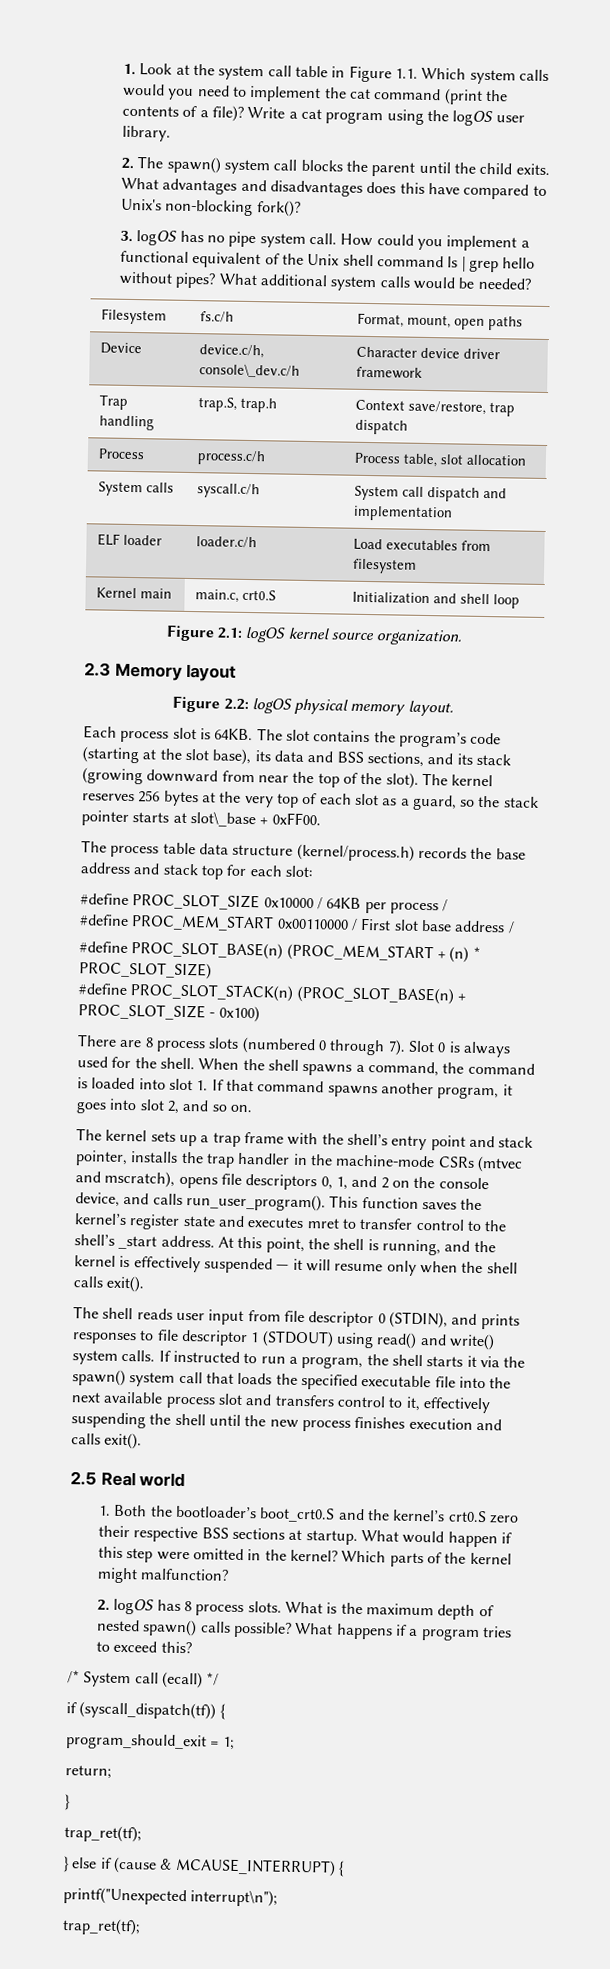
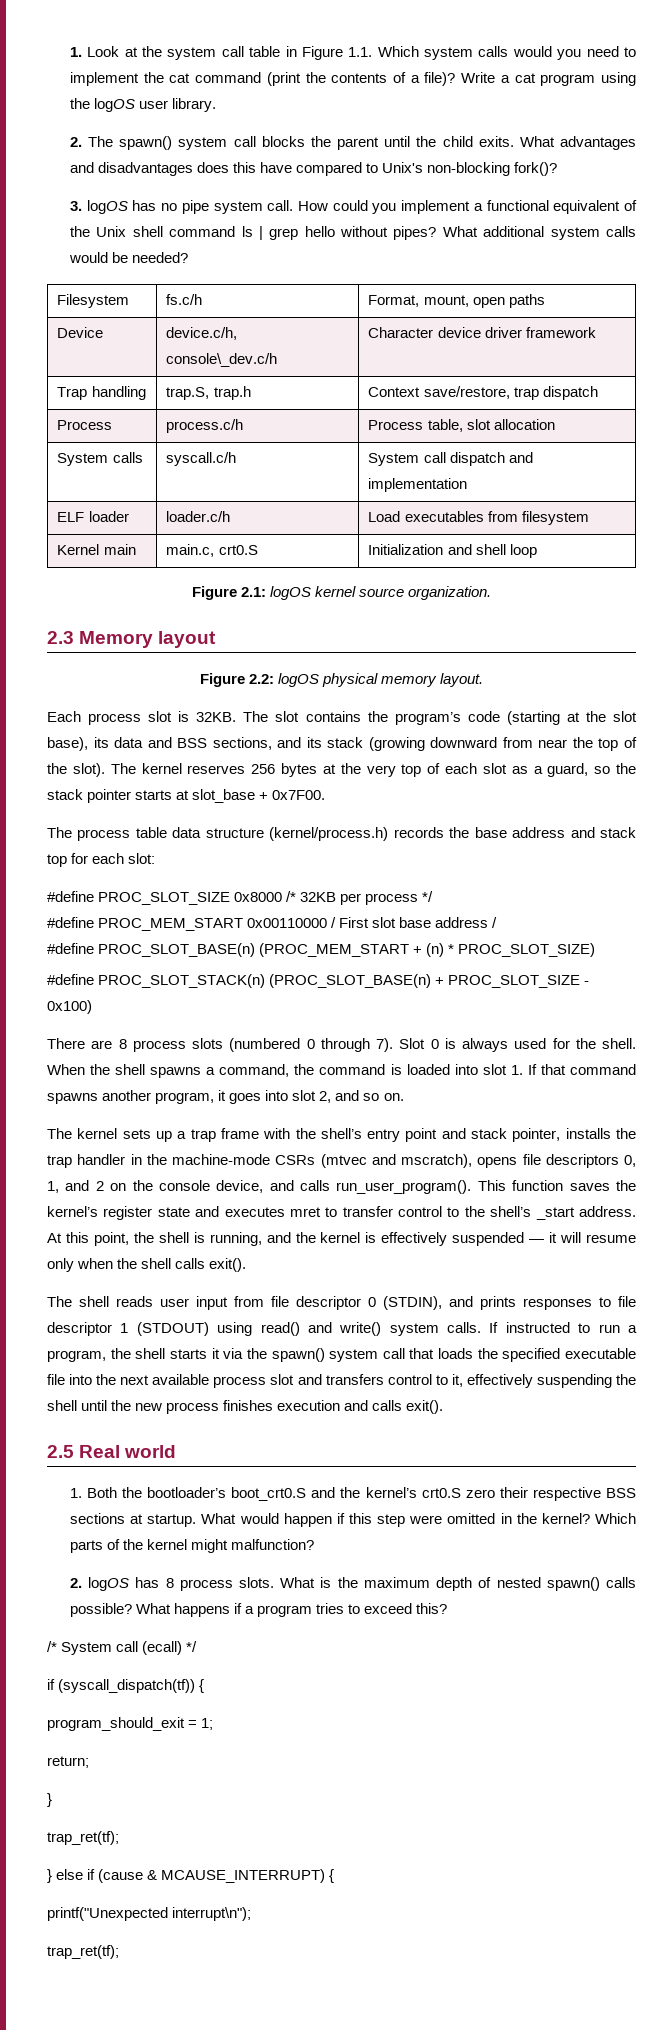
[214,728,254,741] 64KB. -> [196,712,237,722] 32KB.
[189,811,321,828] slot\_base + 0xFF00. -> [192,789,326,803] slot_base + 0x7F00.
[263,897,362,910] 0x10000 / 64KB -> [234,891,337,902] 0x8000 /* 32KB
[442,899,449,912] / -> [422,891,434,902] */

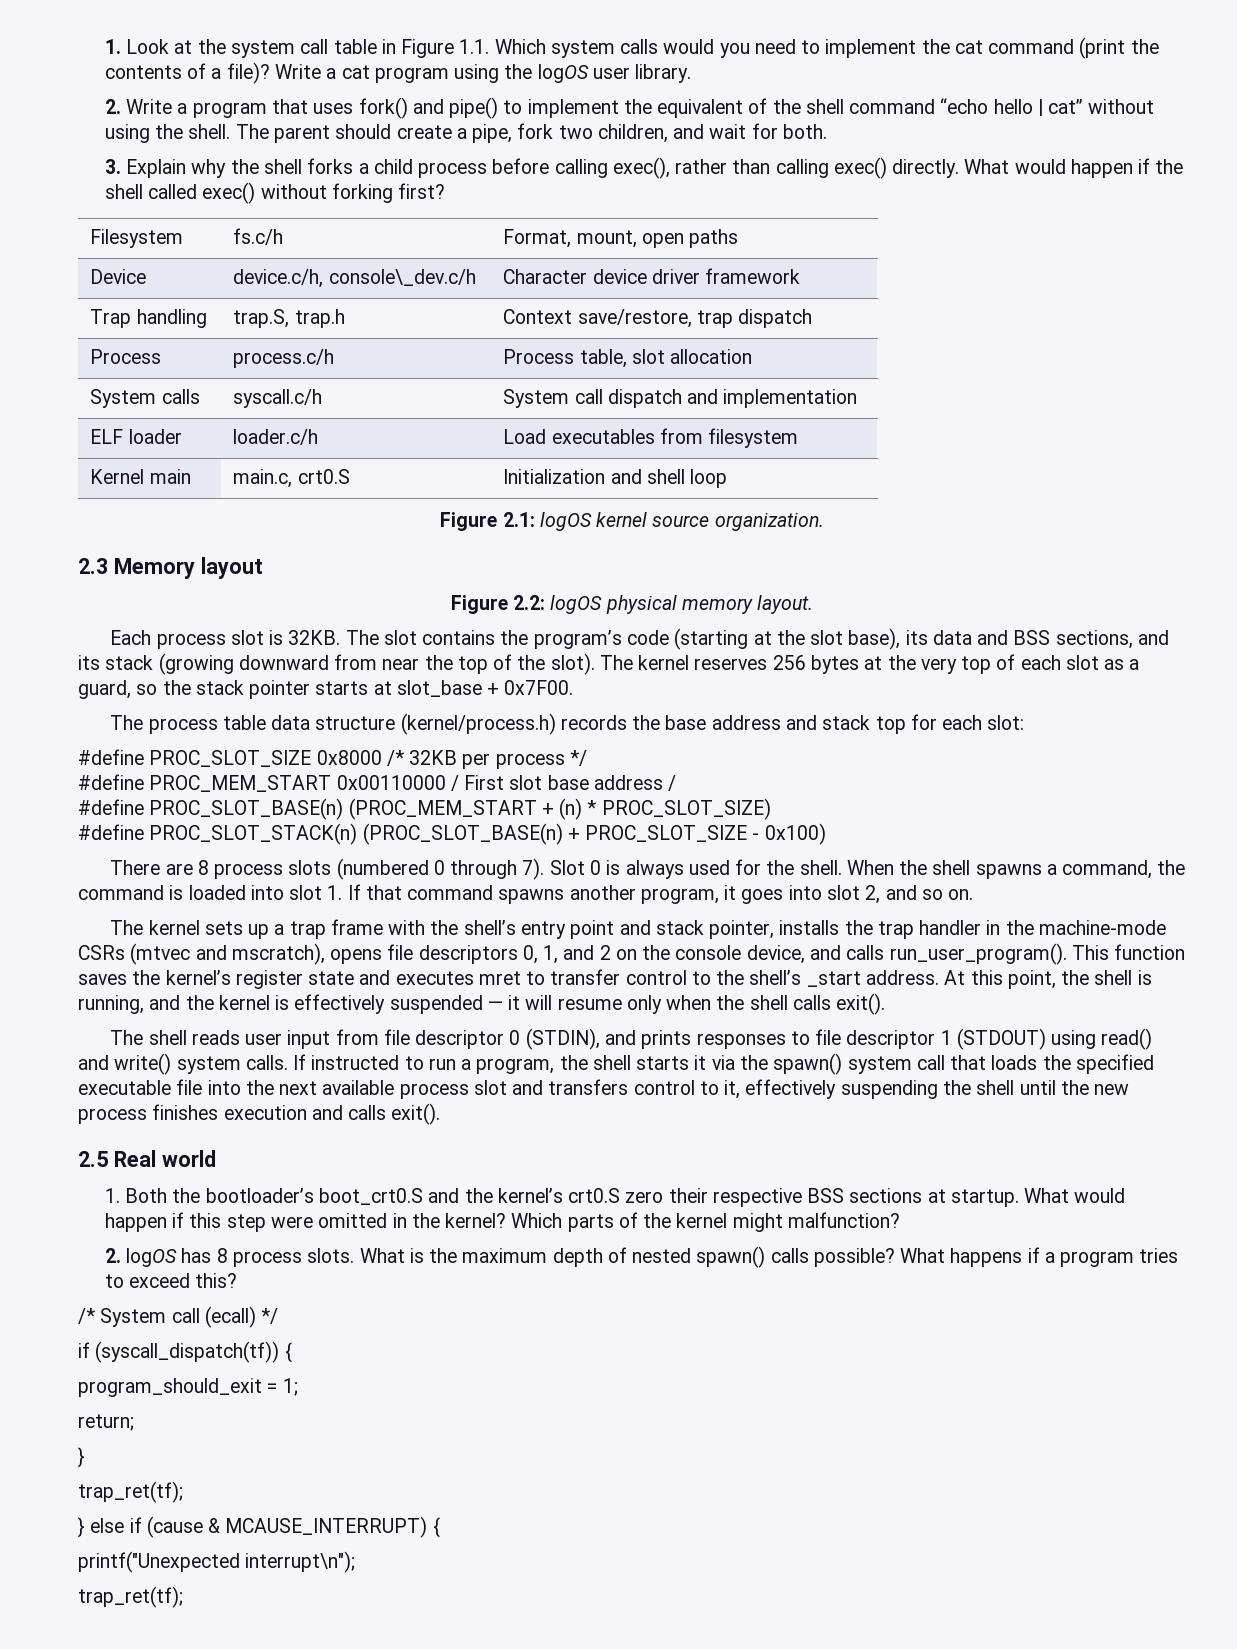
[88,136,636,150] [69,162,558,176] [69,200,549,214] The spawn() system call blocks the parent until the child exits. What advantages and disadvantages does this have compared to Unix's non-blocking fork()? // 3. logOS has no pipe system call. How could you implement a functional -> [126,97,652,119] Write a program that uses fork() and pipe() to implement the
[96,226,127,237] Unix -> (801, 106) none
[241,226,636,240] [68,252,189,263] ls | grep hello without pipes? What additional system calls would be needed? -> [940,98,1155,116] [104,123,827,143] [104,157,1184,179] [104,182,446,204] “echo hello | cat” without using the shell. The parent should create a pipe, fork two children, and wait for both. // 3. Explain why the shell forks a child process before calling exec(), rather than calling exec() directly. What would happen if the shell called exec() without forking first?

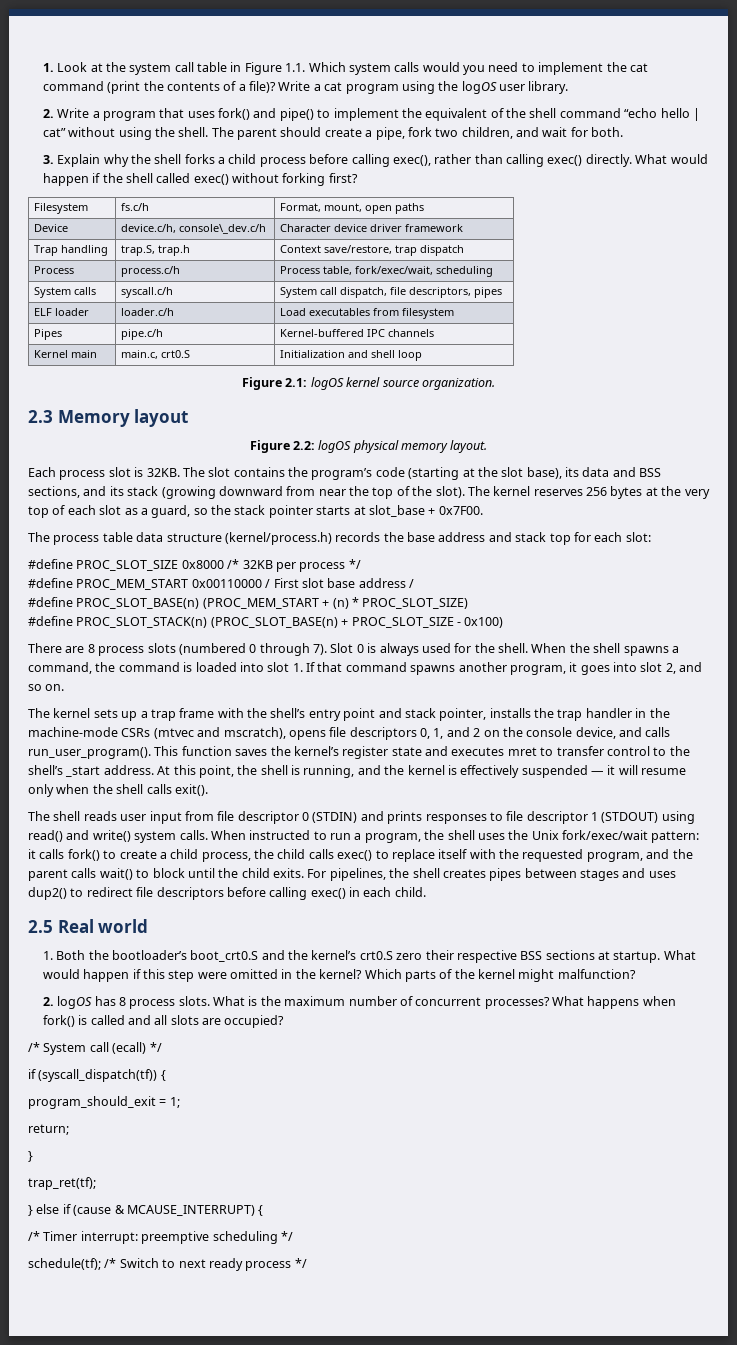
[631,349,753,364] slot allocation -> [354,266,493,277] fork/exec/wait, scheduling
[607,389,858,408] dispatch and implementation -> [339,287,502,298] dispatch, file descriptors, pipes
(799, 438) none -> [33,329,62,340] [120,329,163,340] [279,329,434,337] // Pipes | pipe.c/h | Kernel-buffered IPC channels
[525,1028,600,1050] (STDIN), -> [312,812,358,823] (STDIN)
[293,1054,307,1070] If -> [210,830,246,840] When
[636,1053,1154,1075] [78,1079,1130,1099] [78,1103,441,1125] starts it via the spawn() system call that loads the specified executable file into the next available process slot and transfers control to it, effectively suspending the shell until the new process finishes execution and calls exit(). -> [477,830,700,843] [28,849,693,862] [28,868,676,881] [28,887,426,900] uses the Unix fork/exec/wait pattern: it calls fork() to create a child process, the child calls exec() to replace itself with the requested program, and the parent calls wait() to block until the child exits. For pipelines, the shell creates pipes between stages and uses dup2() to redirect file descriptors before calling exec() in each child.
[552,1246,1179,1268] [104,1273,238,1288] depth of nested spawn() calls possible? What happens if a program tries to exceed this? -> [348,996,676,1009] [42,1015,285,1028] number of concurrent processes? What happens when fork() is called and all slots are occupied?
[78,1551,356,1573] [78,1586,183,1608] printf("Unexpected interrupt\n"); // trap_ret(tf); -> [28,1231,293,1244] [28,1258,307,1271] /* Timer interrupt: preemptive scheduling */ // schedule(tf); /* Switch to next ready process */

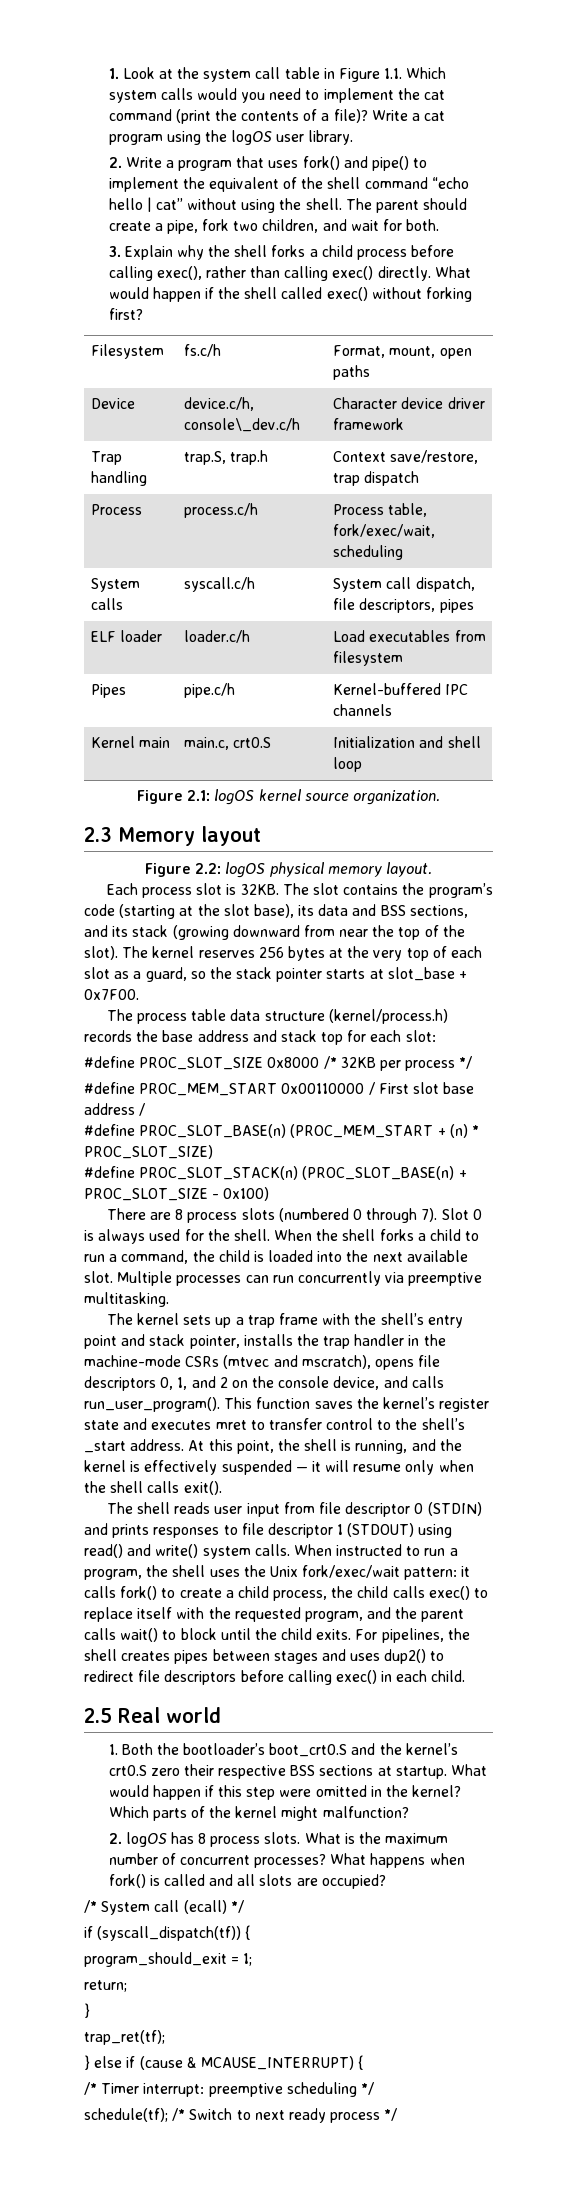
[623,646,669,656] spawns -> [379,1229,480,1241] [84,1254,105,1262] forks a child to run
[118,662,180,672] command -> [218,1250,250,1262] child
[267,662,703,675] [28,684,65,691] slot 1. If that command spawns another program, it goes into slot 2, and so on. -> [346,1250,468,1262] [84,1271,483,1286] [84,1292,169,1307] the next available slot. Multiple processes can run concurrently via preemptive multitasking.

